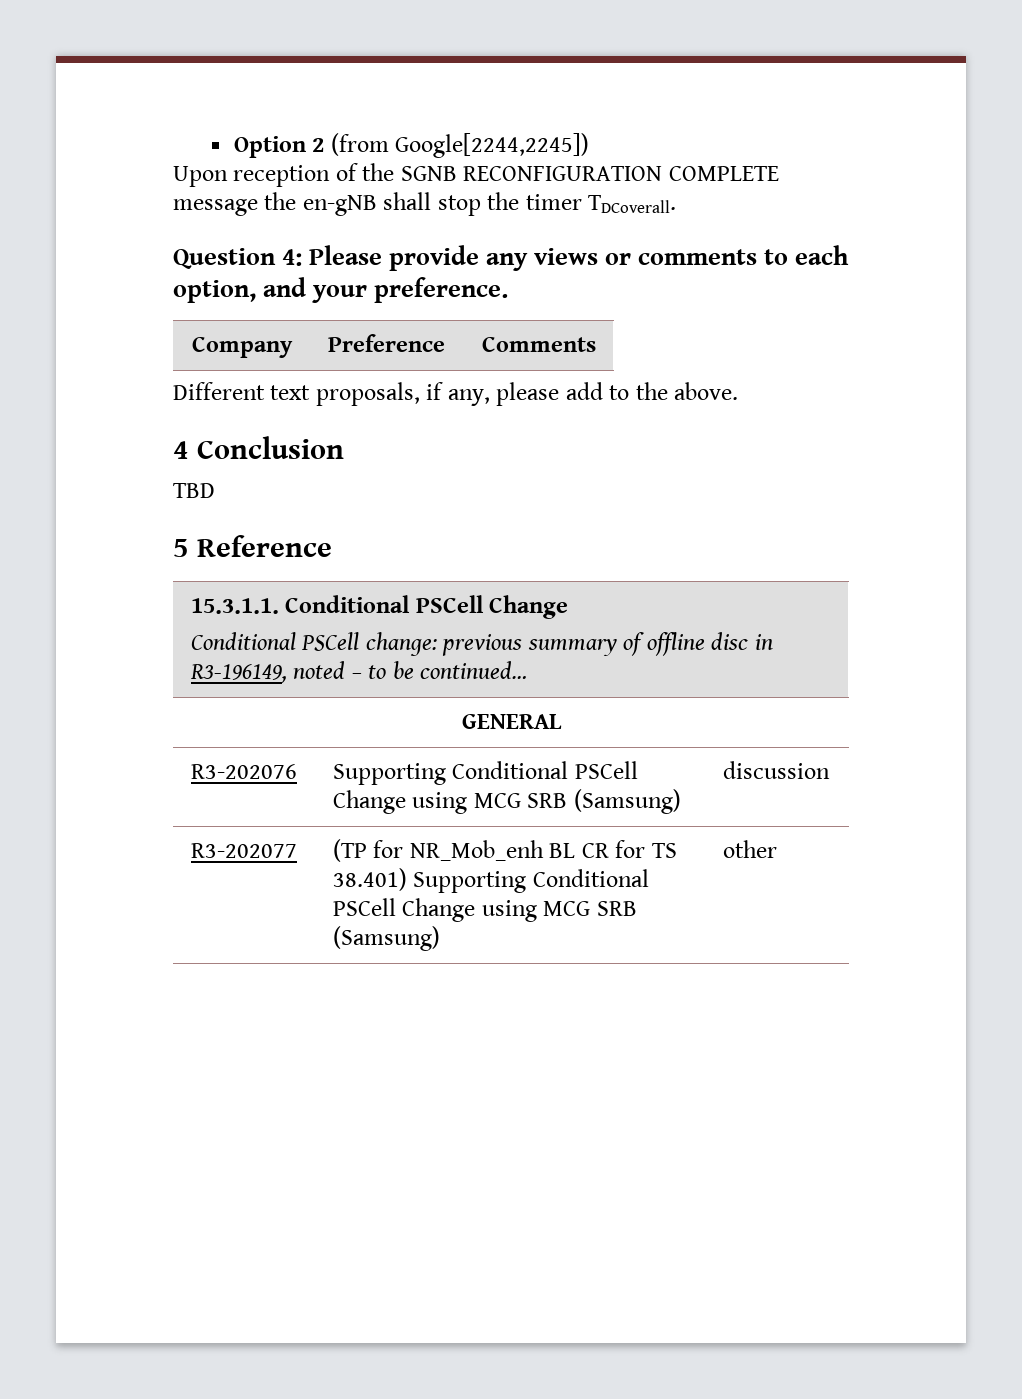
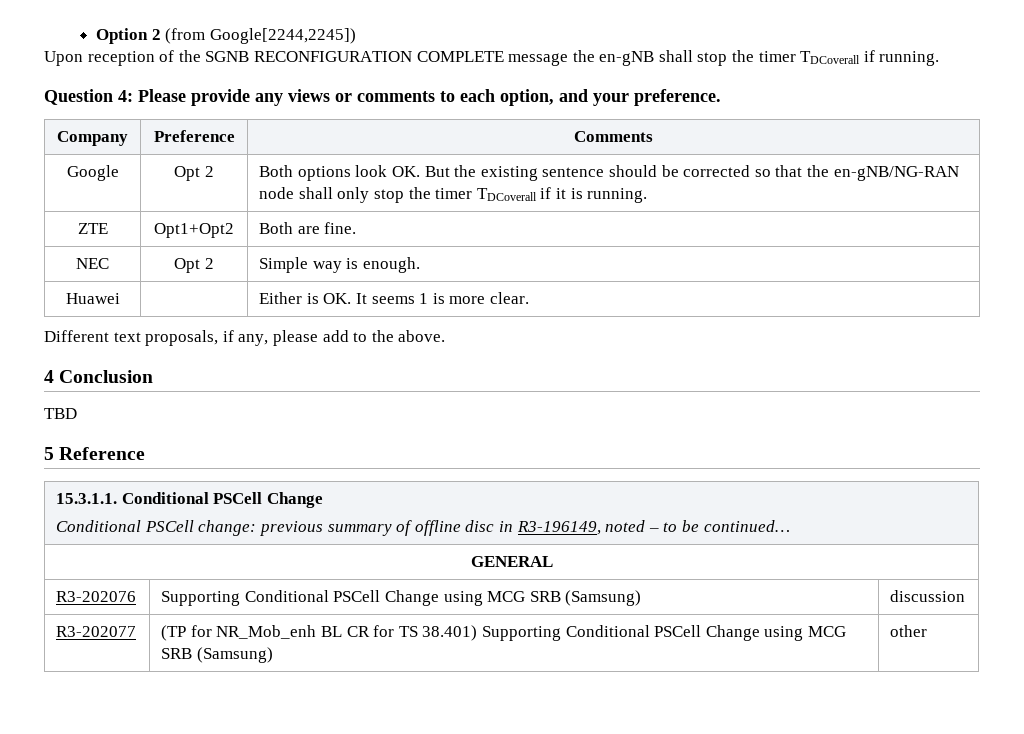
[588,195,677,213] TDCoverall. -> [800,50,940,66] TDCoverall if running.
(596, 344) none -> [66,165,119,181] [174,166,214,181] [259,165,959,181] [259,187,648,203] [77,223,108,234] [154,223,234,238] [259,222,357,234] [76,258,109,269] [174,258,214,273] [259,257,421,273] [65,293,120,304] [259,292,529,304] // Google | Opt 2 | Both options look OK. But the existing sentence should be corrected so that the en-gNB/NG-RAN node shall only stop the timer TDCoverall if it is running. // ZTE | Opt1+Opt2 | Both are fine. // NEC | Opt 2 | Simple way is enough. // Huawei | | Either is OK. It seems 1 is more clear.

